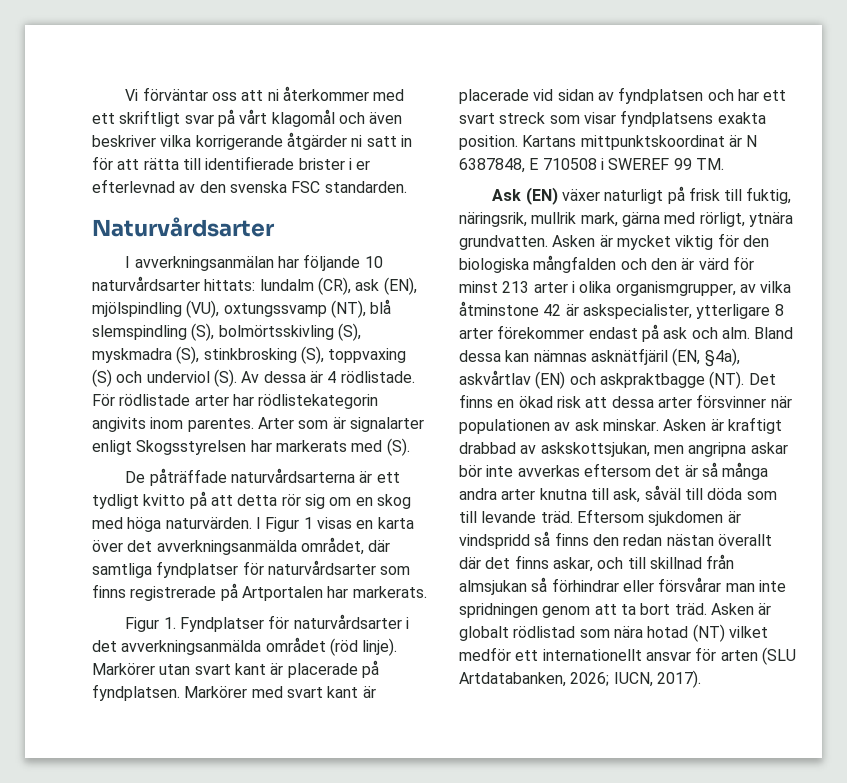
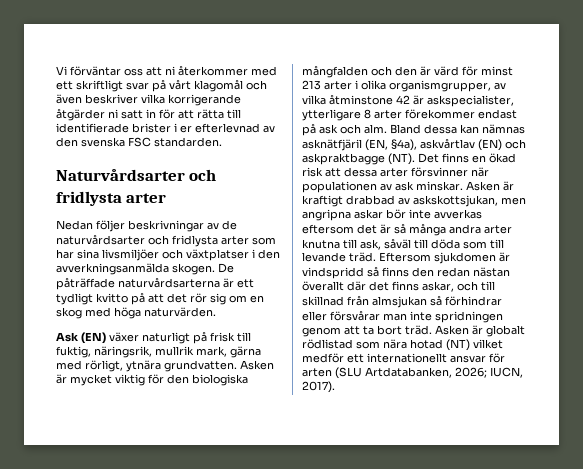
[125,254,383,271] [92,276,417,295] [92,299,392,318] [92,323,361,341] [92,346,407,364] [92,369,415,387] [92,394,379,409] [92,417,424,432] [92,438,410,456] // I avverkningsanmälan har följande 10 naturvårdsarter hittats: lundalm (CR), ask (EN), mjölspindling (VU), oxtungssvamp (NT), blå slemspindling (S), bolmörtsskivling (S), myskmadra (S), stinkbrosking (S), toppvaxing (S) och underviol (S). Av dessa är 4 rödlistade. För rödlistade arter har rödlistekategorin angivits inom parentes. Arter som är signalarter enligt Skogsstyrelsen har markerats med (S). // -> [189,169,217,181] [56,191,167,206] [56,220,237,232] [56,234,276,247] [56,249,280,261] [56,263,215,275] och fridlysta arter // Nedan följer beskrivningar av de naturvårdsarter och fridlysta arter som har sina livsmiljöer och växtplatser i den avverkningsanmälda skogen.
[237,494,278,506] detta -> [167,293,187,303] det
[255,517,414,532] [92,537,391,555] [92,560,411,578] [92,583,427,601] [125,614,409,632] [92,637,398,656] [92,660,379,678] [92,684,376,701] [459,87,787,104] [459,110,766,127] [459,135,758,150] [459,158,724,173] I Figur 1 visas en karta över det avverkningsanmälda området, där samtliga fyndplatser för naturvårdsarter som finns registrerade på Artportalen har markerats. // Figur 1. Fyndplatser för naturvårdsarter i det avverkningsanmälda området (röd linje). Markörer utan svart kant är placerade på fyndplatsen. Markörer med svart kant är placerade vid sidan av fyndplatsen och har ett svart streck som visar fyndplatsens exakta position. Kartans mittpunktskoordinat är N 6387848, E 710508 i SWEREF 99 TM. -> (216, 312) none

